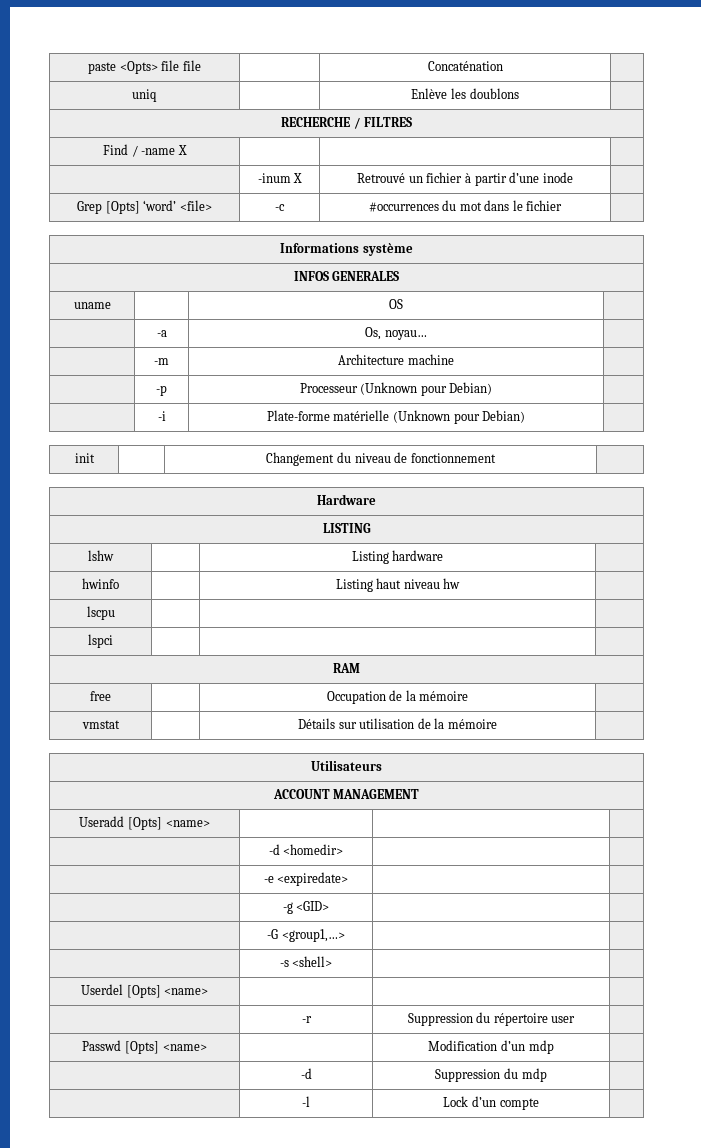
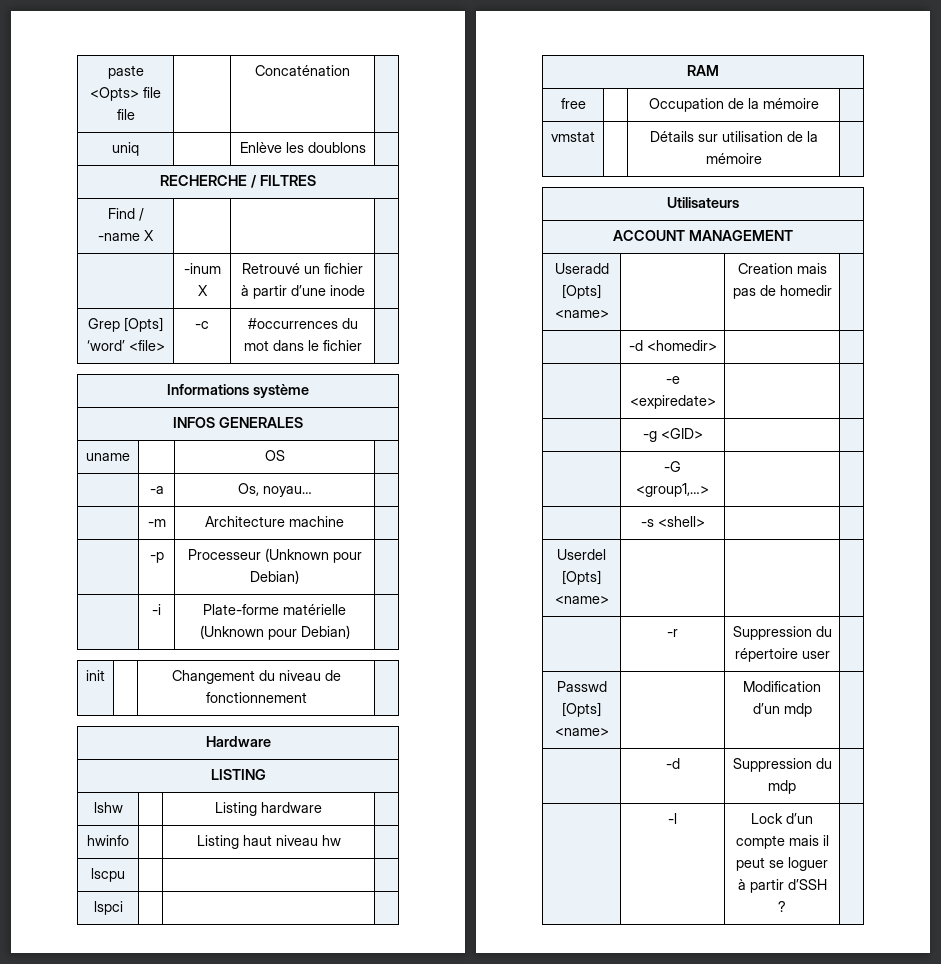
(210, 823) none -> [737,263,827,274] [732,285,832,299] Creation mais pas de homedir
(539, 1104) none -> [788,835,829,846] [736,857,828,871] [737,879,827,893] [778,901,786,912] mais il peut se loguer à partir d’SSH ?

